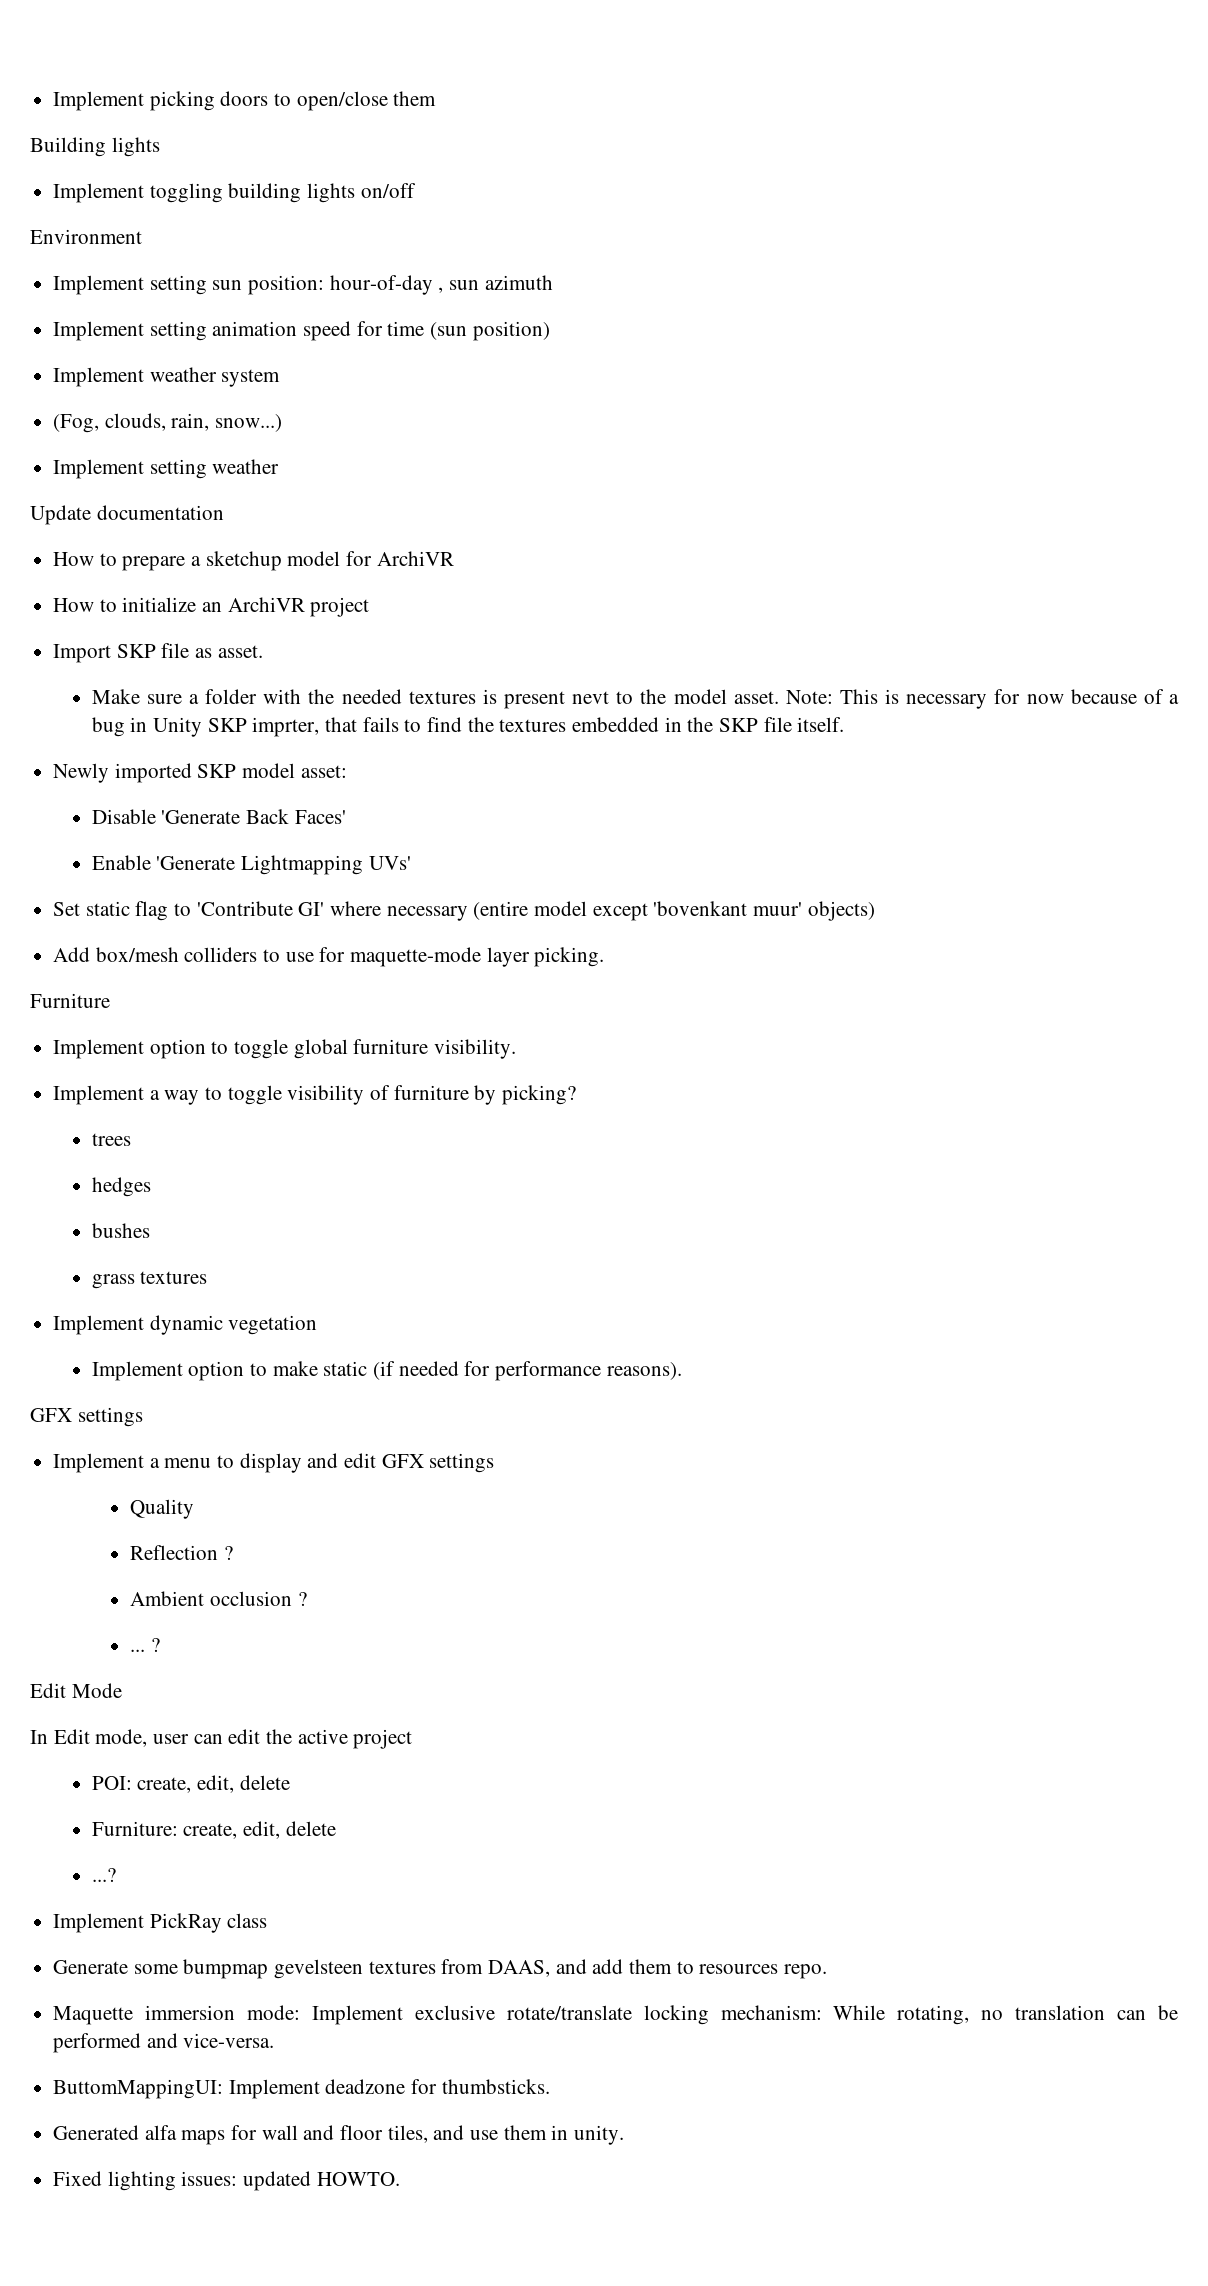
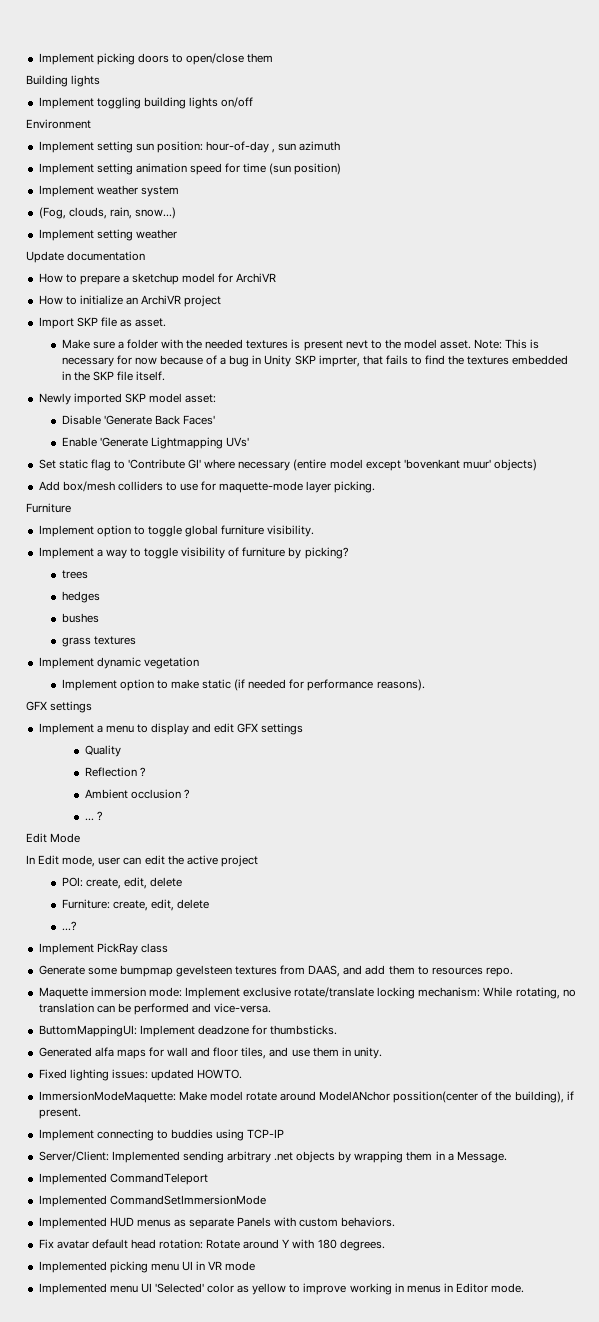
(400, 2179) none -> [38,1091,574,1103] [38,1108,81,1119] [38,1129,285,1141] [38,1151,507,1163] [38,1173,208,1185] [38,1195,266,1207] [38,1217,396,1229] [38,1239,385,1251] [38,1261,256,1273] [38,1283,525,1295] // ImmersionModeMaquette: Make model rotate around ModelANchor possition(center of the building), if present. // Implement connecting to buddies using TCP-IP // Server/Client: Implemented sending arbitrary .net objects by wrapping them in a Message. // Implemented CommandTeleport // Implemented CommandSetImmersionMode // Implemented HUD menus as separate Panels with custom behaviors. // Fix avatar default head rotation: Rotate around Y with 180 degrees. // Implemented picking menu UI in VR mode // Implemented menu UI 'Selected' color as yellow to improve working in menus in Editor mode.

